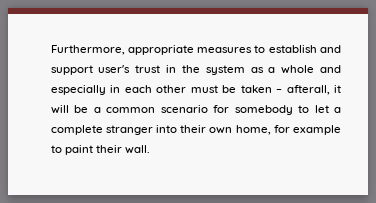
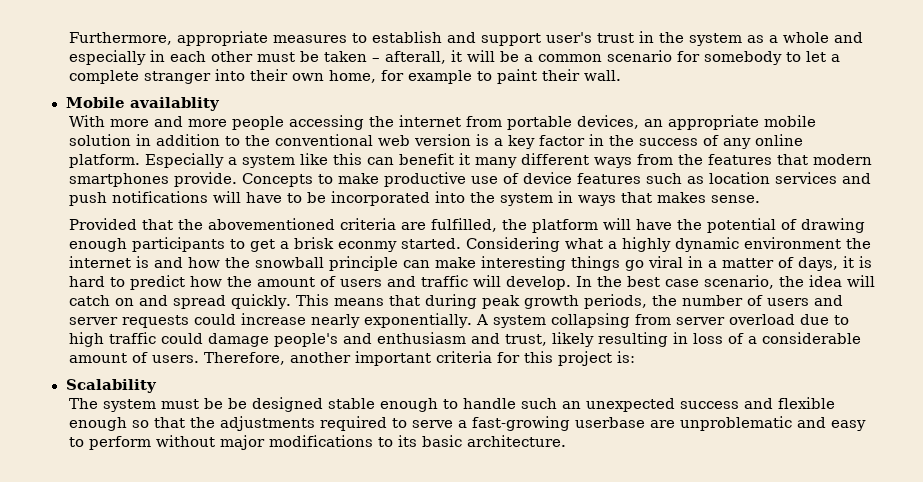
(150, 149) none -> [65,97,220,111] [68,115,816,130] [68,134,803,149] [68,153,872,168] [68,172,871,187] [68,191,760,206] [68,218,865,233] [68,237,871,252] [68,256,872,271] [68,275,875,290] [68,294,843,309] [68,313,849,328] [68,332,861,347] [68,351,635,366] [65,379,157,393] [68,397,835,412] [68,416,866,431] [68,435,566,450] // Mobile availablity // With more and more people accessing the internet from portable devices, an appropriate mobile solution in addition to the conventional web version is a key factor in the success of any online platform. Especially a system like this can benefit it many different ways from the features that modern smartphones provide. Concepts to make productive use of device features such as location services and push notifications will have to be incorporated into the system in ways that makes sense. // Provided that the abovementioned criteria are fulfilled, the platform will have the potential of drawing enough participants to get a brisk econmy started. Considering what a highly dynamic environment the internet is and how the snowball principle can make interesting things go viral in a matter of days, it is hard to predict how the amount of users and traffic will develop. In the best case scenario, the idea will catch on and spread quickly. This means that during peak growth periods, the number of users and server requests could increase nearly exponentially. A system collapsing from server overload due to high traffic could damage people's and enthusiasm and trust, likely resulting in loss of a considerable amount of users. Therefore, another important criteria for this project is: // Scalability // The system must be be designed stable enough to handle such an unexpected success and flexible enough so that the adjustments required to serve a fast-growing userbase are unproblematic and easy to perform without major modifications to its basic architecture.

